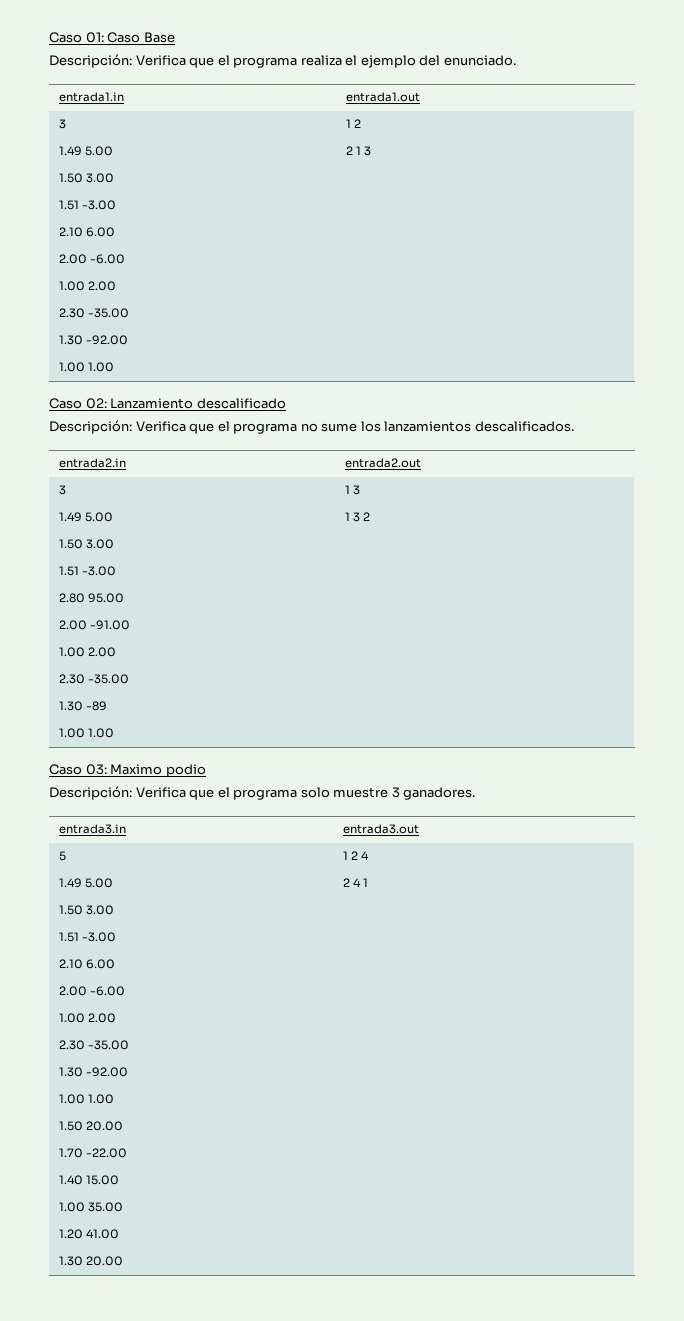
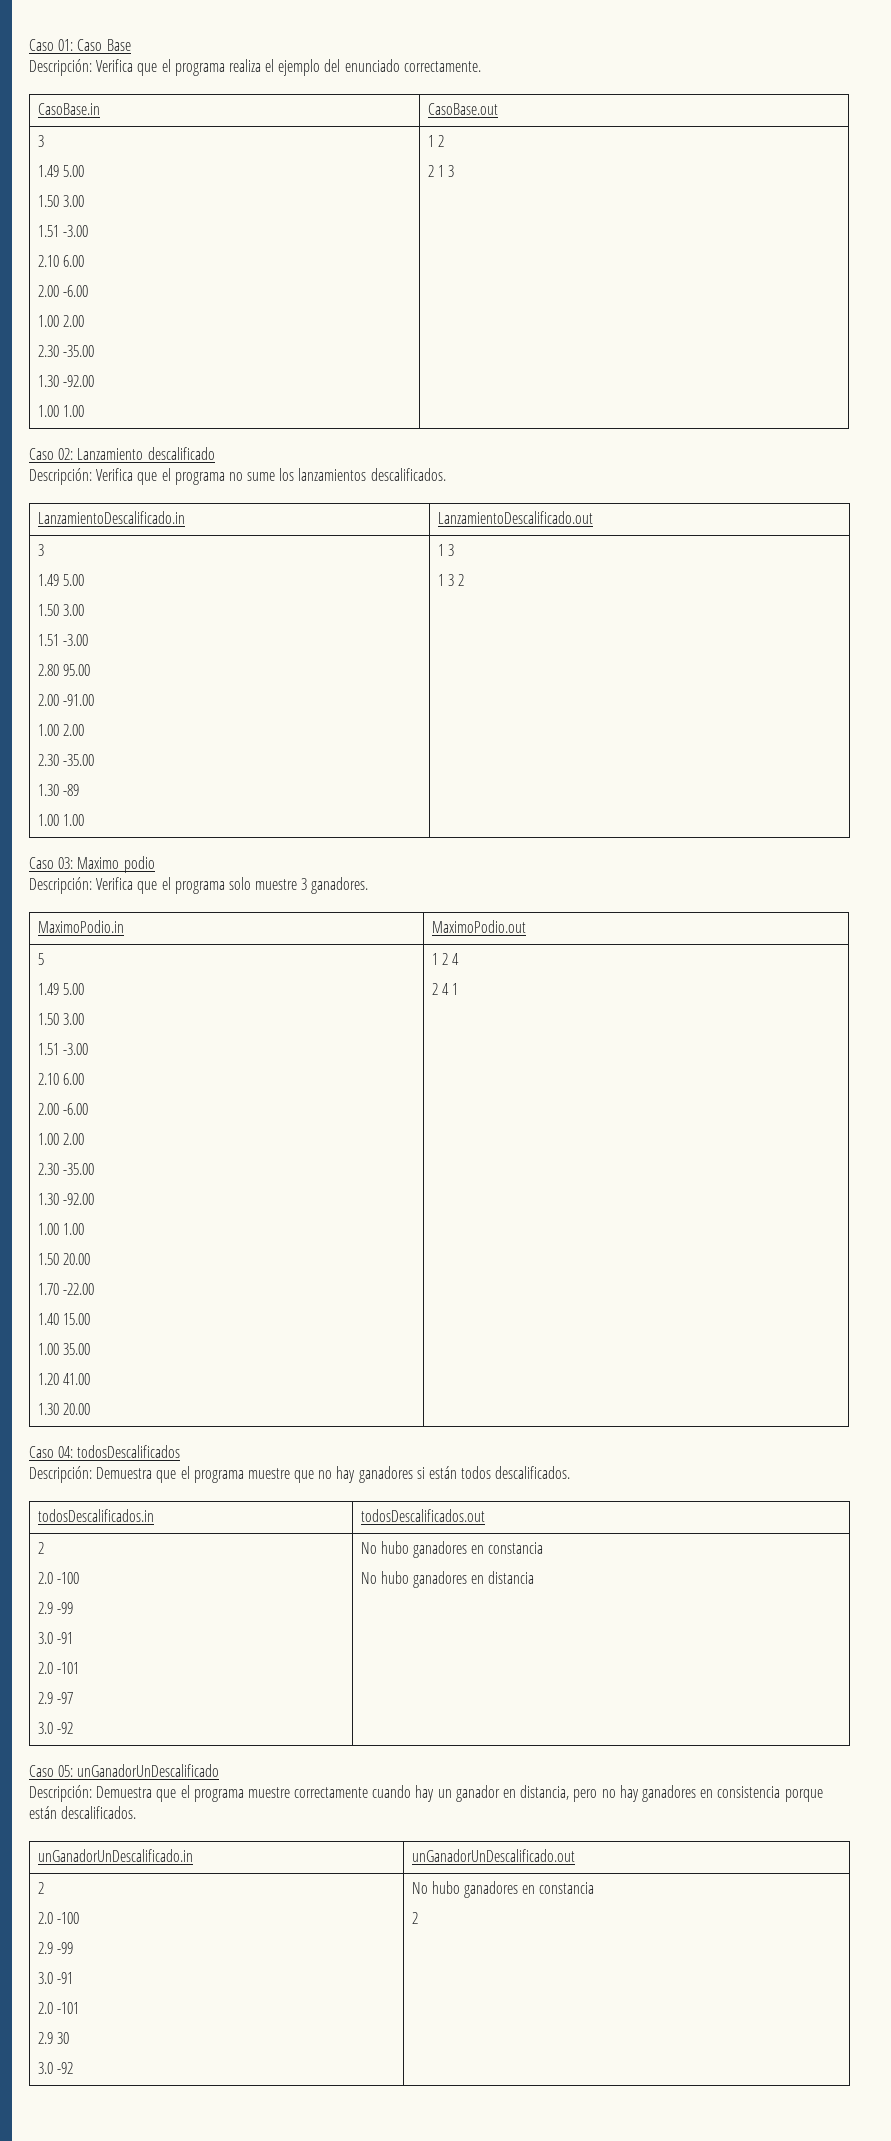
[443,55,516,66] [59,92,125,102] [346,92,421,102] enunciado. // entrada1.in | entrada1.out -> [344,59,481,72] [37,103,100,115] [427,103,498,115] enunciado correctamente. // CasoBase.in | CasoBase.out
[59,458,127,468] [345,458,422,468] entrada2.in | entrada2.out -> [37,511,185,524] [437,511,593,524] LanzamientoDescalificado.in | LanzamientoDescalificado.out
[59,824,127,834] [343,824,420,834] entrada3.in | entrada3.out -> [37,920,124,933] [431,920,526,933] MaximoPodio.in | MaximoPodio.out
(369, 882) none -> [29,1445,181,1458] [29,1466,571,1483] [37,1509,154,1522] [360,1509,485,1522] [37,1542,44,1554] [37,1572,79,1584] [37,1602,73,1614] [37,1632,73,1644] [37,1662,79,1674] [37,1692,73,1704] [37,1722,73,1734] [360,1541,544,1558] [360,1571,535,1588] [29,1764,220,1777] [29,1785,823,1802] [29,1806,137,1819] [37,1849,193,1862] [411,1849,575,1862] [37,1882,44,1894] [37,1912,79,1924] [37,1942,73,1954] [37,1972,73,1984] [37,2002,79,2014] [37,2032,69,2044] [37,2062,73,2074] [411,1881,595,1898] [411,1912,418,1924] // Caso 04: todosDescalificados // Descripción: Demuestra que el programa muestre que no hay ganadores si están todos descalificados. // todosDescalificados.in | todosDescalificados.out // 2 // 2.0 -100 // 2.9 -99 // 3.0 -91 // 2.0 -101 // 2.9 -97 // 3.0 -92 | No hubo ganadores en constancia // No hubo ganadores en distancia // Caso 05: unGanadorUnDescalificado // Descripción: Demuestra que el programa muestre correctamente cuando hay un ganador en distancia, pero no hay ganadores en consistencia porque están descalificados. // unGanadorUnDescalificado.in | unGanadorUnDescalificado.out // 2 // 2.0 -100 // 2.9 -99 // 3.0 -91 // 2.0 -101 // 2.9 30 // 3.0 -92 | No hubo ganadores en constancia // 2

